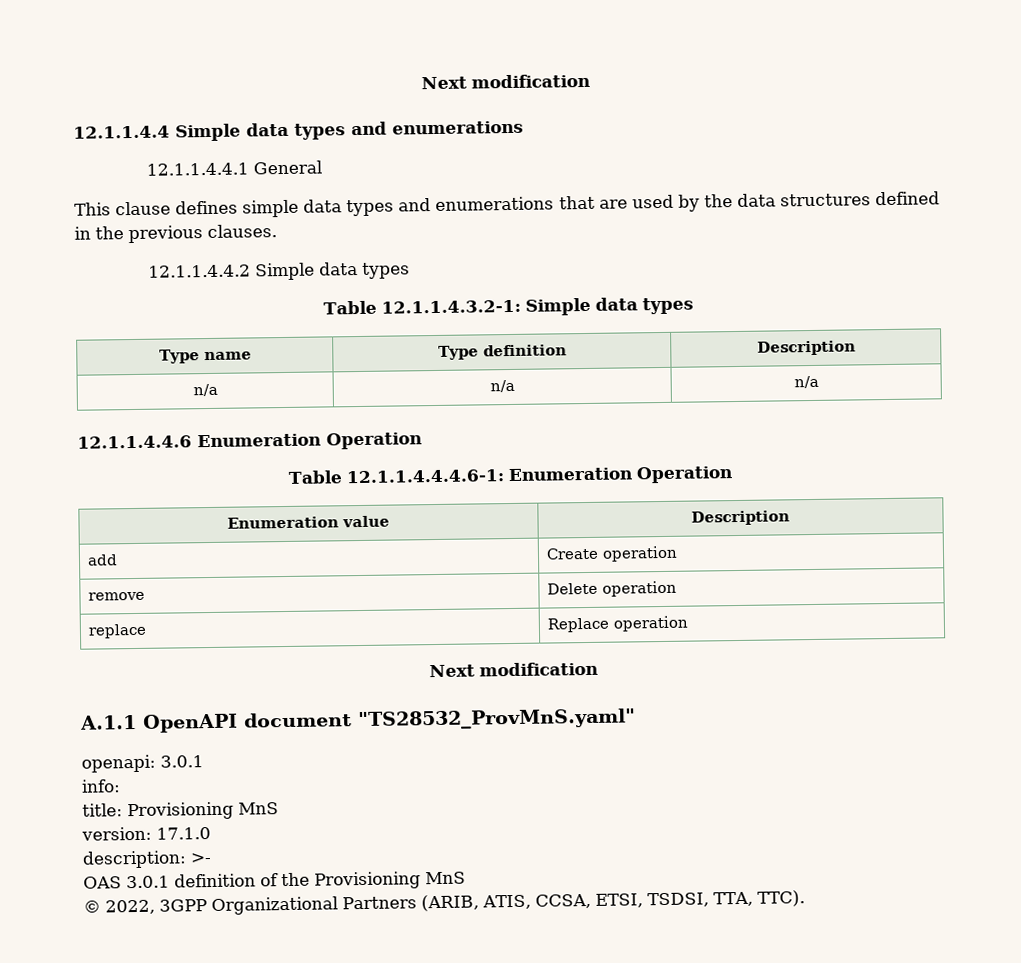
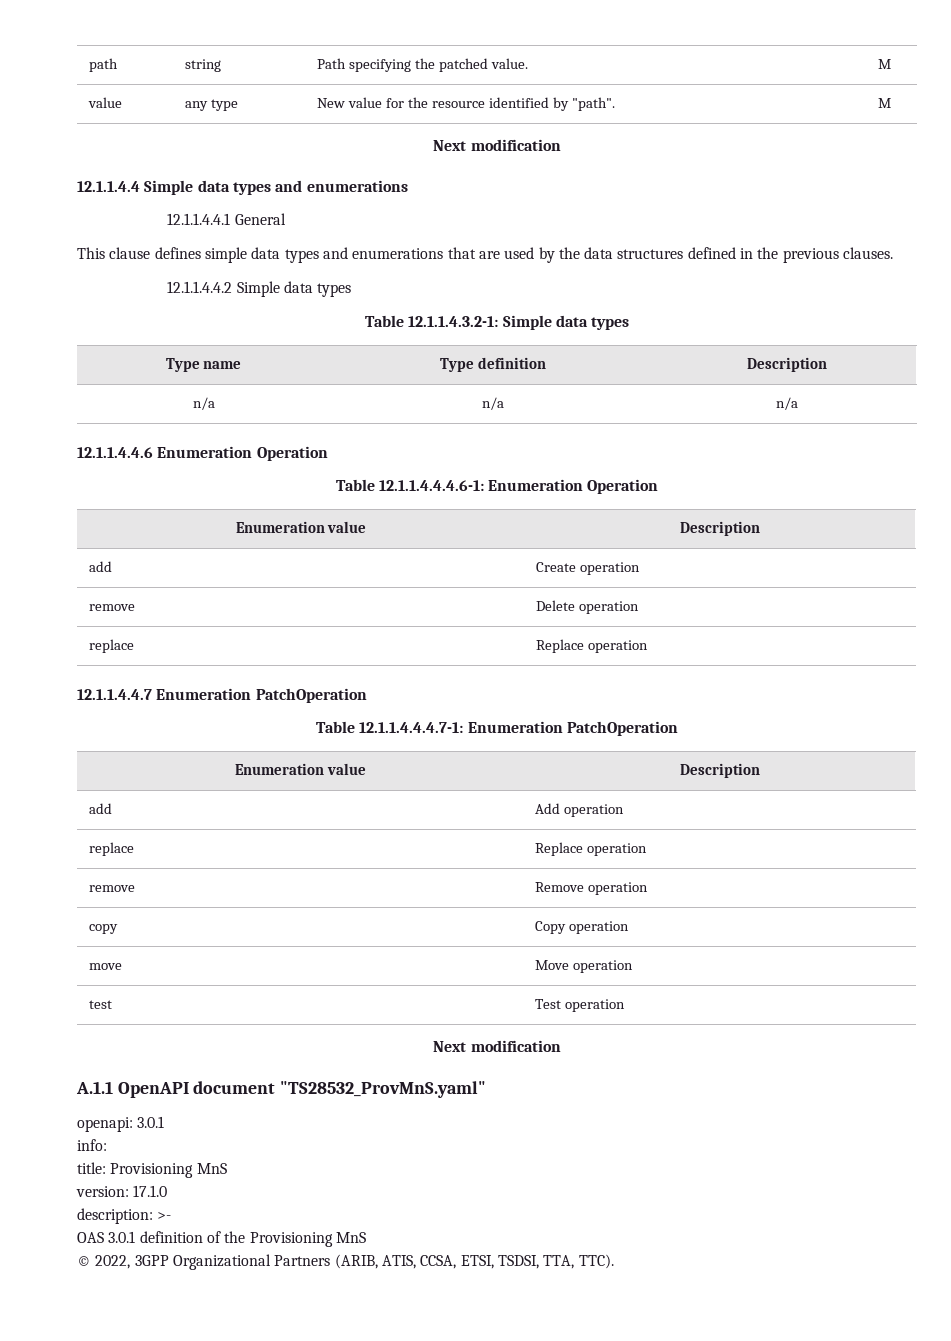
(420, 83) none -> [89,58,119,72] [185,59,222,72] [317,58,528,72] [878,59,891,69] [88,97,123,108] [185,99,239,111] [317,97,615,111] [878,98,891,108] path | string | Path specifying the patched value. | M // value | any type | New value for the resource identified by "path". | M //
(689, 623) none -> [77,688,367,703] [316,721,678,736] [235,763,366,775] [679,763,760,778] [89,803,113,814] [535,803,625,817] [89,842,135,856] [535,842,648,856] [89,885,136,892] [535,882,649,895] [89,924,119,934] [535,921,630,934] [89,963,123,970] [535,960,634,973] [89,1000,113,1009] [535,999,626,1012] // 12.1.1.4.4.7 Enumeration PatchOperation // Table 12.1.1.4.4.4.7-1: Enumeration PatchOperation // Enumeration value | Description // add | Add operation // replace | Replace operation // remove | Remove operation // copy | Copy operation // move | Move operation // test | Test operation

